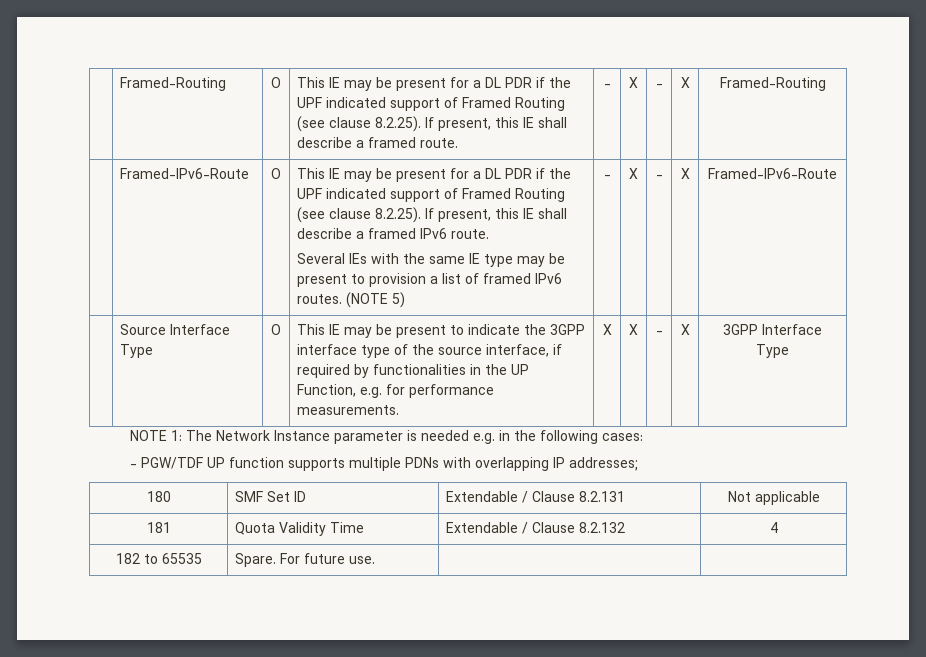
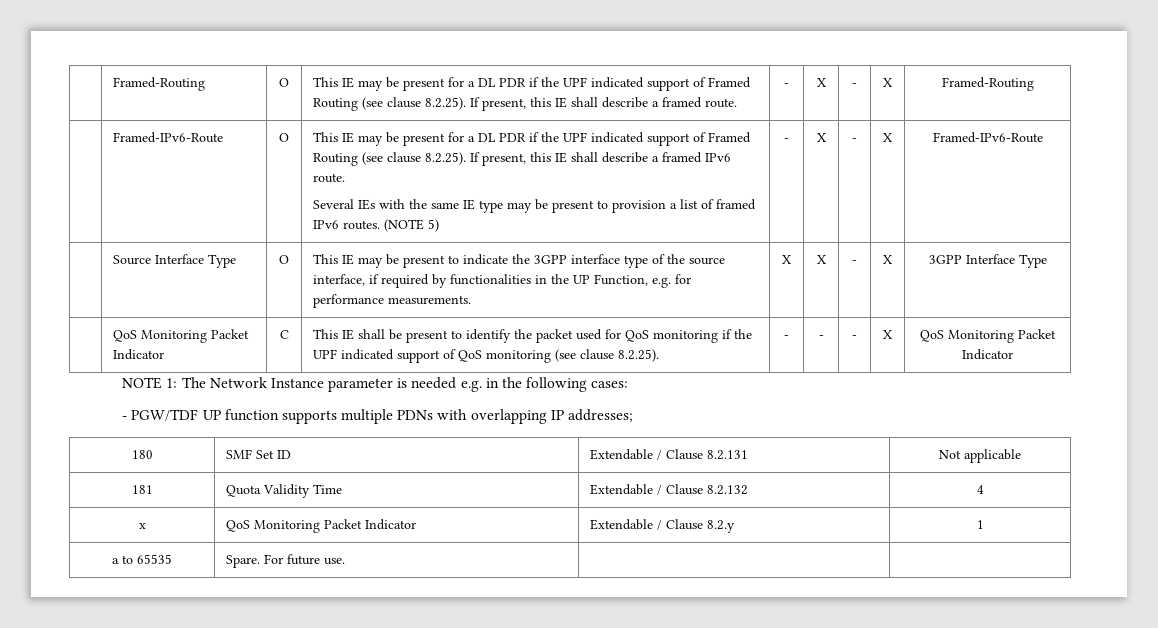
(789, 351) none -> [113,329,250,343] [113,349,165,360] [279,330,289,339] [313,329,753,343] [313,349,660,363] [784,335,789,339] [818,335,824,339] [852,335,857,339] [883,330,893,339] [920,329,1056,343] [962,349,1013,360] // | QoS Monitoring Packet Indicator | C | This IE shall be present to identify the packet used for QoS monitoring if the UPF indicated support of QoS monitoring (see clause 8.2.25). | - | - | - | X | QoS Monitoring Packet Indicator
[115,553,140,564] 182 -> [138,523,146,529] [226,519,417,533] [590,519,736,533] [976,520,984,529] [112,558,119,564] x | QoS Monitoring Packet Indicator | Extendable / Clause 8.2.y | 1 // a

